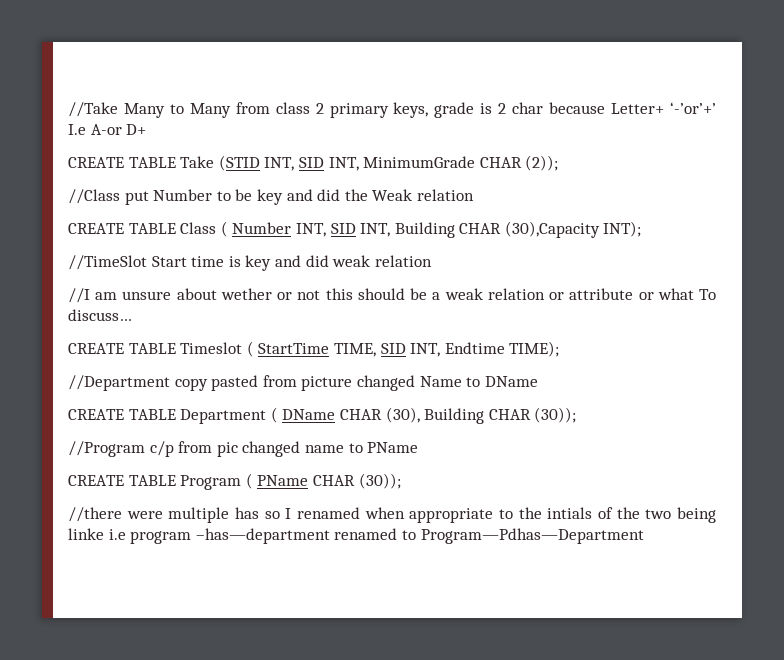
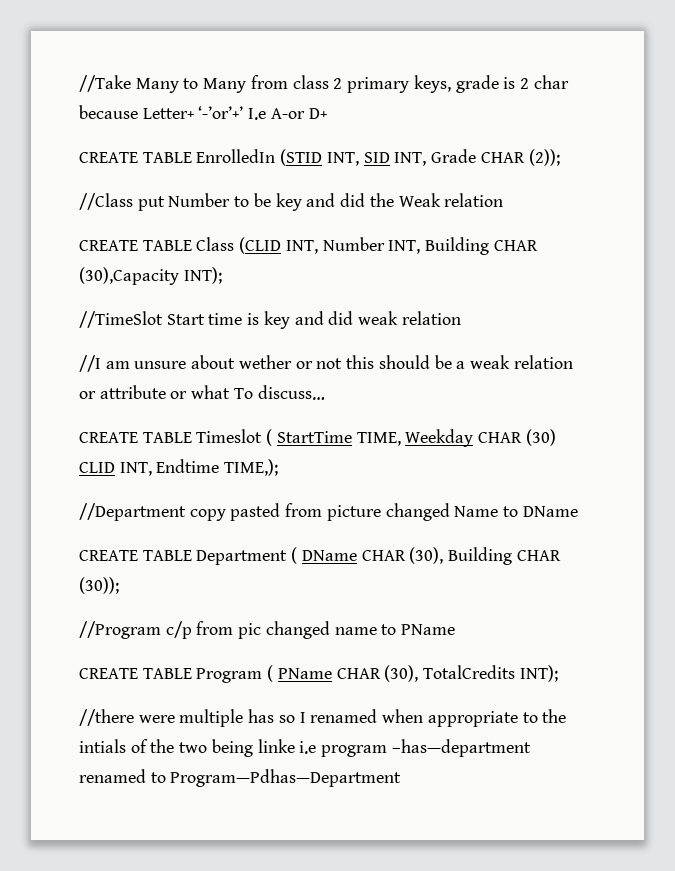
[180,156,215,168] Take -> [196,149,276,163] EnrolledIn
[363,156,476,168] MinimumGrade -> [431,149,477,163] Grade
[220,221,356,237] ( Number INT, SID -> [239,237,385,254] (CLID INT, Number
[380,343,406,354] SID -> [405,429,556,447] [79,462,115,473] Weekday CHAR (30) CLID
[509,341,560,357] TIME); -> [224,459,279,476] TIME,);
[358,473,401,489] (30)); -> [384,665,558,682] (30), TotalCredits INT);

